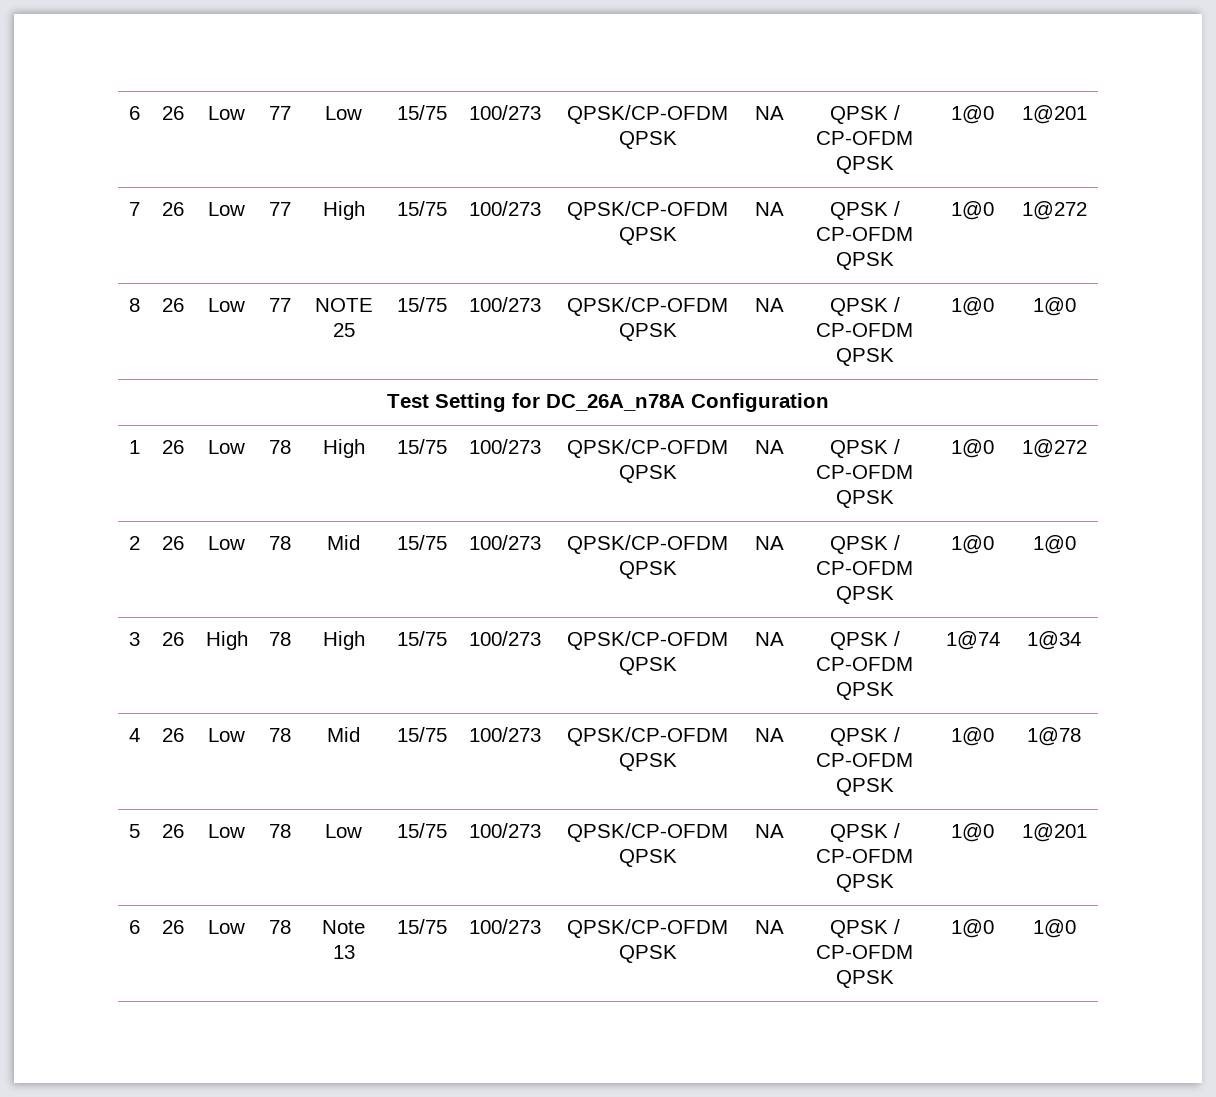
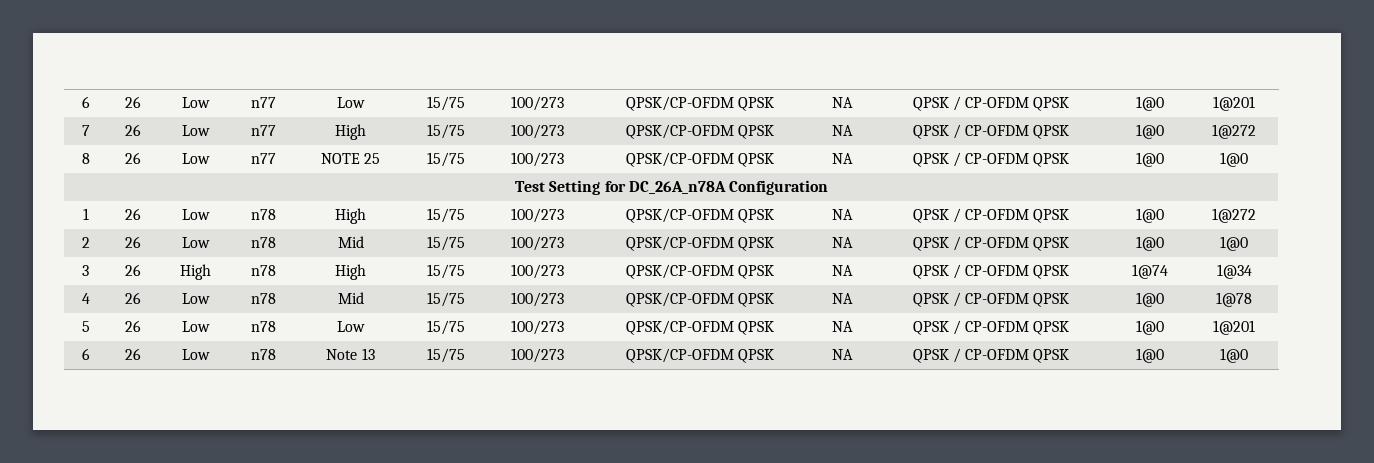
[129,106,140,120] [161,106,184,120] [208,106,245,120] [269,106,291,120] 6 | 26 | Low | 77 -> [81,96,90,108] [125,96,141,108] [181,97,210,108] [251,97,276,108] 6 | 26 | Low | n77
[269,202,291,216] 77 -> [251,125,276,136] n77
[269,298,291,312] 77 -> [251,153,276,164] n77
[269,440,291,454] 78 -> [251,209,276,220] n78
[269,536,291,550] 78 -> [251,237,276,248] n78
[269,632,291,646] 78 -> [251,265,276,276] n78
[269,728,291,742] 78 -> [251,293,276,304] n78
[269,824,291,838] 78 -> [251,321,276,332] n78
[269,920,291,934] 78 -> [251,349,276,360] n78

